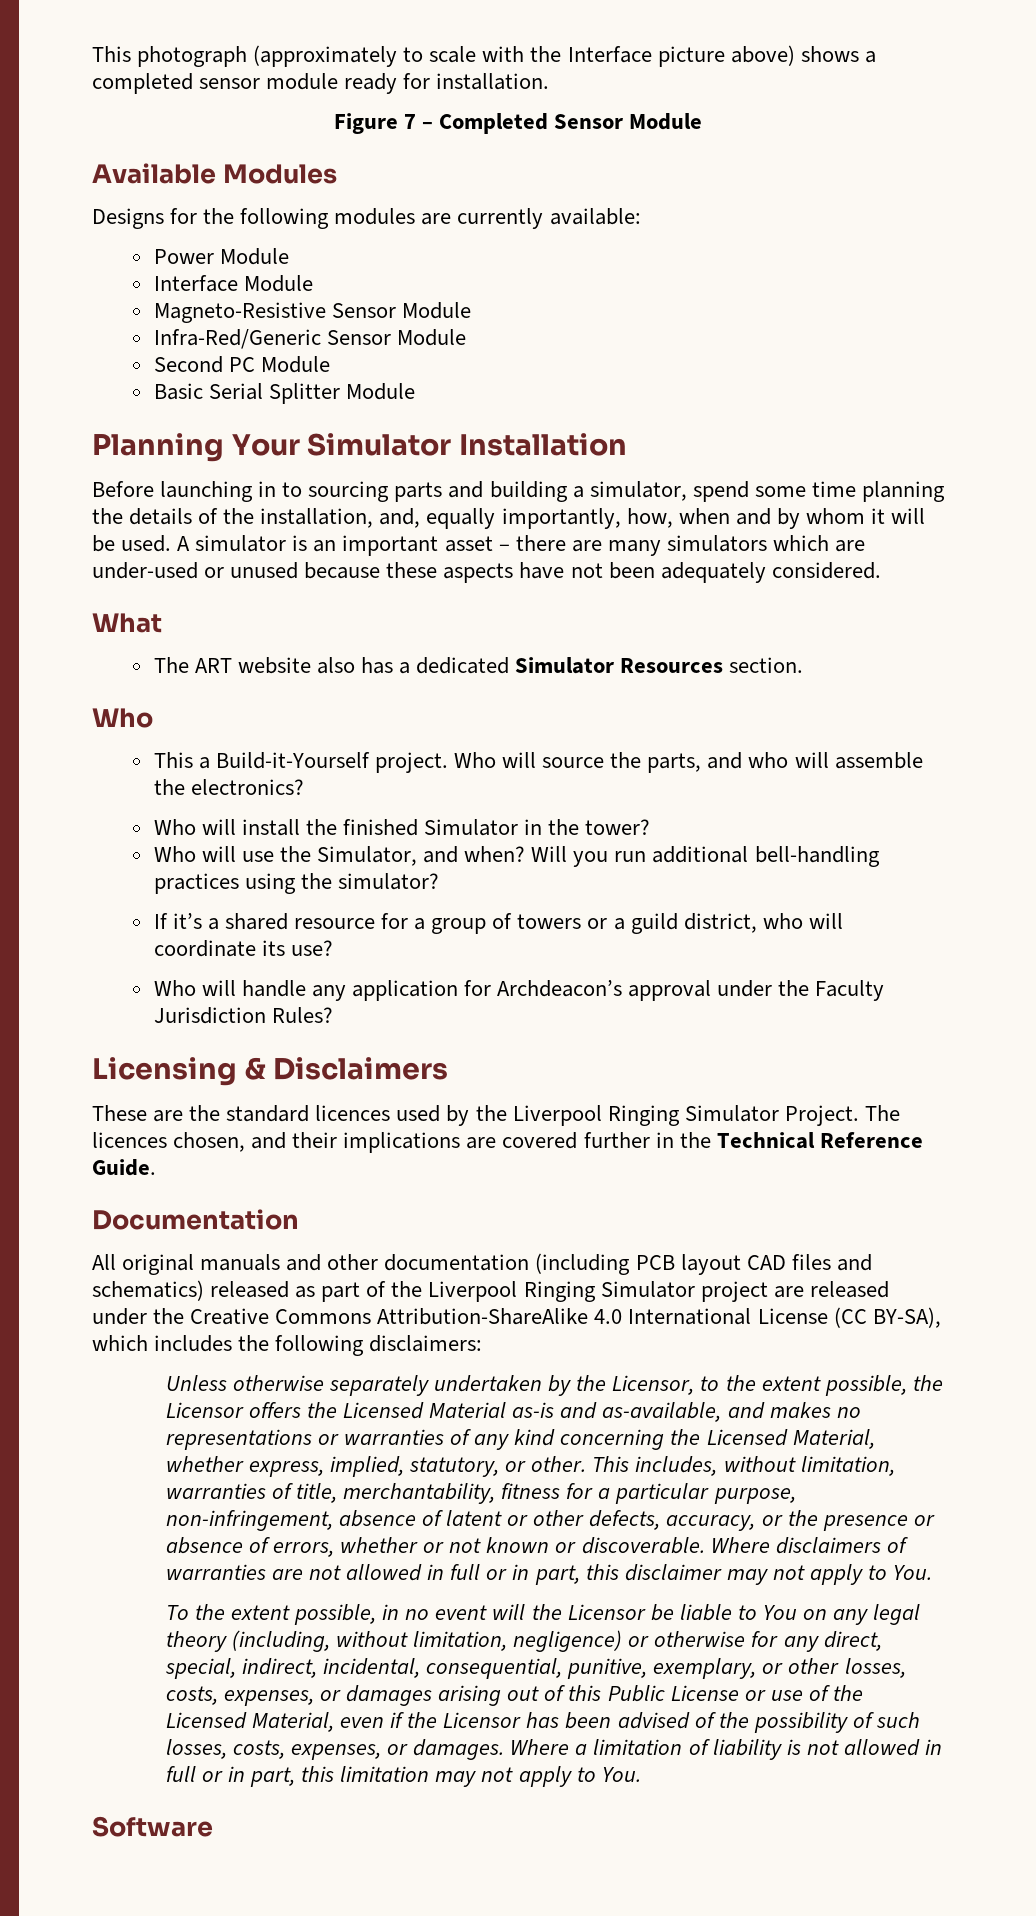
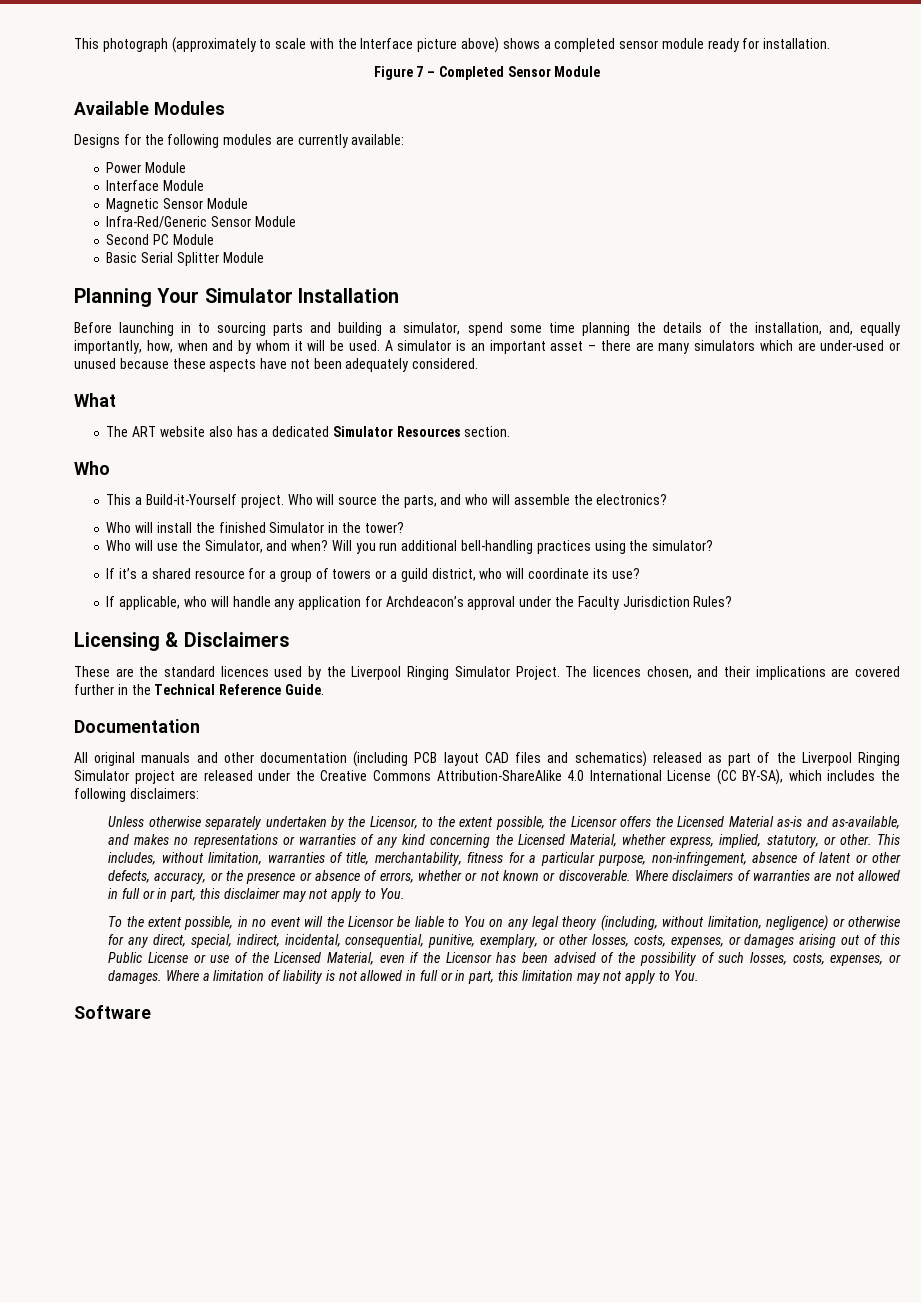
[153,302,326,323] Magneto-Resistive -> [106,198,160,212] Magnetic
[153,980,196,996] Who -> [106,596,208,610] If applicable, who

